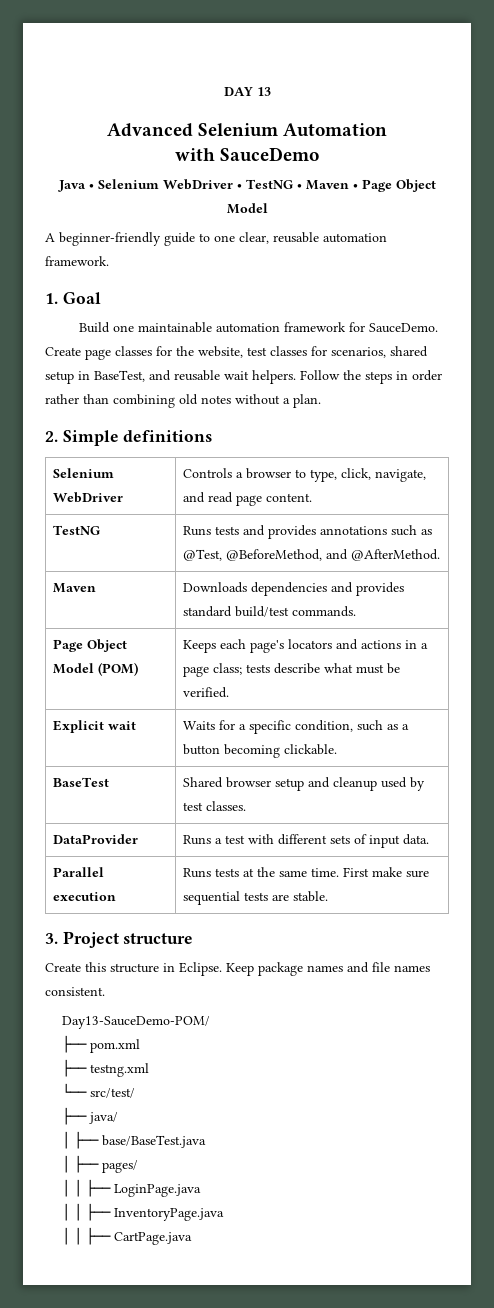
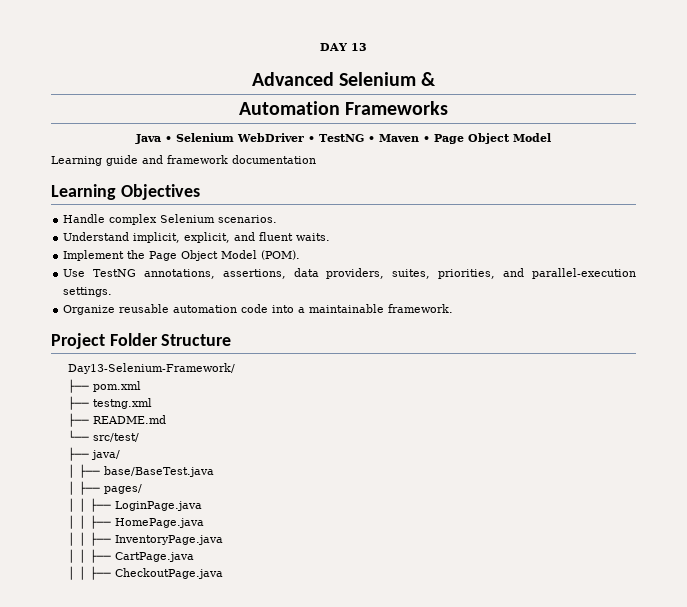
(278, 130) none -> [421,72,437,86] & //
[174,147,320,162] // with SauceDemo -> [345,101,449,115] Frameworks
[45,232,387,246] [45,256,109,266] [45,292,101,304] [79,322,439,333] [45,346,428,360] [45,370,442,384] [45,394,321,408] [45,430,213,446] [53,468,115,478] [53,492,124,503] [183,468,427,482] [183,492,313,506] [53,525,101,535] [183,525,433,539] [183,549,441,561] [53,583,97,593] [183,582,405,596] [183,606,357,617] [53,639,128,652] [53,662,139,676] [183,639,429,653] [183,663,401,677] [183,687,230,698] [53,720,137,733] [183,720,410,734] [183,744,338,758] [53,777,110,787] [183,777,426,791] [183,801,247,811] [53,834,139,844] [183,834,430,848] [53,867,105,877] [53,892,117,901] [183,867,430,878] [183,891,329,905] [45,931,194,948] [45,962,430,976] [45,987,105,996] [62,1016,211,1029] A beginner-friendly guide to one clear, reusable automation framework. // 1. Goal // Build one maintainable automation framework for SauceDemo. Create page classes for the website, test classes for scenarios, shared setup in BaseTest, and reusable wait helpers. Follow the steps in order rather than combining old notes without a plan. // 2. Simple definitions // Selenium WebDriver | Controls a browser to type, click, navigate, and read page content. // TestNG | Runs tests and provides annotations such as @Test, @BeforeMethod, and @AfterMethod. // Maven | Downloads dependencies and provides standard build/test commands. // Page Object Model (POM) | Keeps each page's locators and actions in a page class; tests describe what must be verified. // Explicit wait | Waits for a specific condition, such as a button becoming clickable. // BaseTest | Shared browser setup and cleanup used by test classes. // DataProvider | Runs a test with different sets of input data. // Parallel execution | Runs tests at the same time. First make sure sequential tests are stable. // 3. Project structure // Create this structure in Eclipse. Keep package names and file names consistent. // Day13-SauceDemo-POM/ -> [51,155,316,166] [51,184,200,200] [63,214,278,225] [63,232,331,243] [63,250,301,261] [63,268,636,279] [63,287,113,297] [63,304,454,315] [51,333,232,349] [67,363,235,374] Learning guide and framework documentation // Learning Objectives // Handle complex Selenium scenarios. // Understand implicit, explicit, and fluent waits. // Implement the Page Object Model (POM). // Use TestNG annotations, assertions, data providers, suites, priorities, and parallel-execution settings. // Organize reusable automation code into a maintainable framework. // Project Folder Structure // Day13-Selenium-Framework/
(150, 1070) none -> [67,413,166,427] // ├── README.md
(202, 1190) none -> [67,515,204,529] // │ │ ├── HomePage.java
(193, 1238) none -> [67,566,223,580] // │ │ ├── CheckoutPage.java

